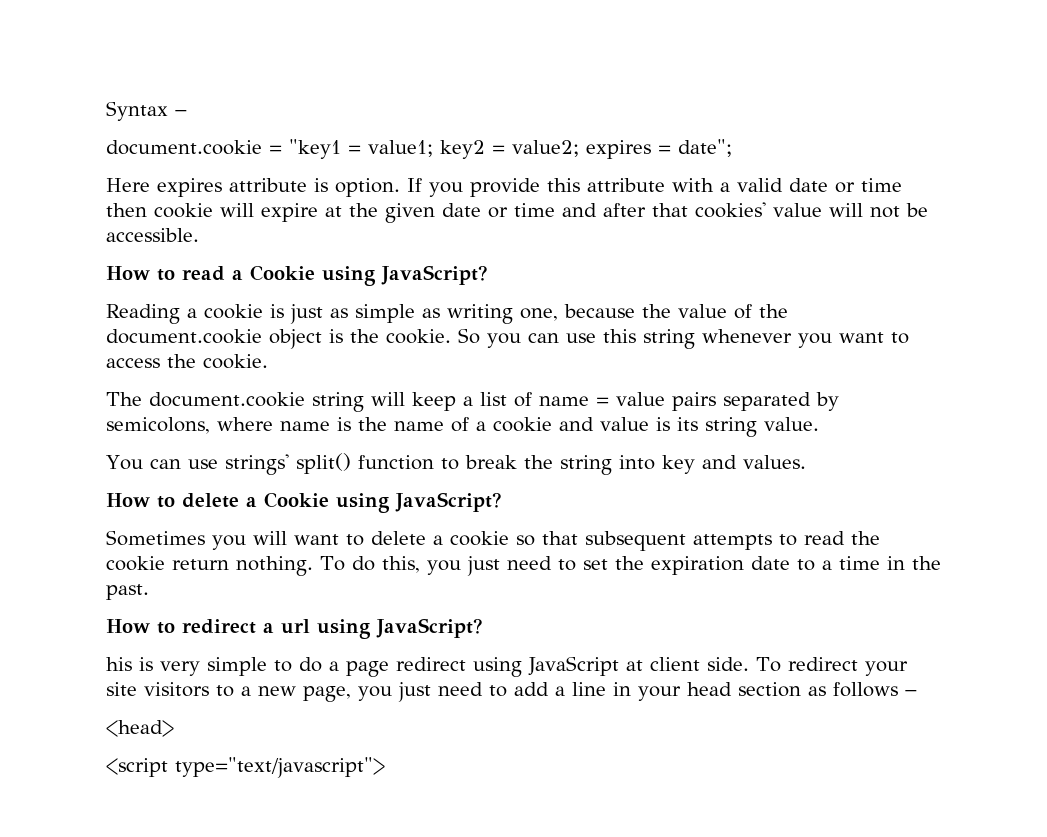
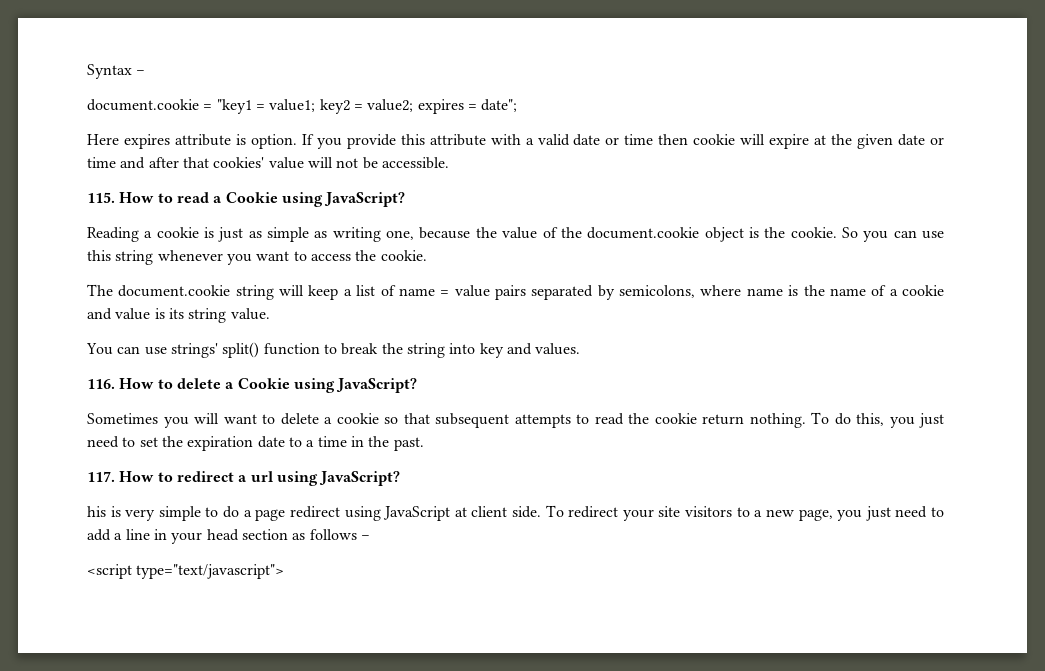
(199, 235) none -> [87,192,115,203] 115.
(806, 462) none -> [87,379,115,389] 116.
(149, 592) none -> [87,471,115,482] 117.
[106,720,174,737] // <head> -> (370, 537) none

